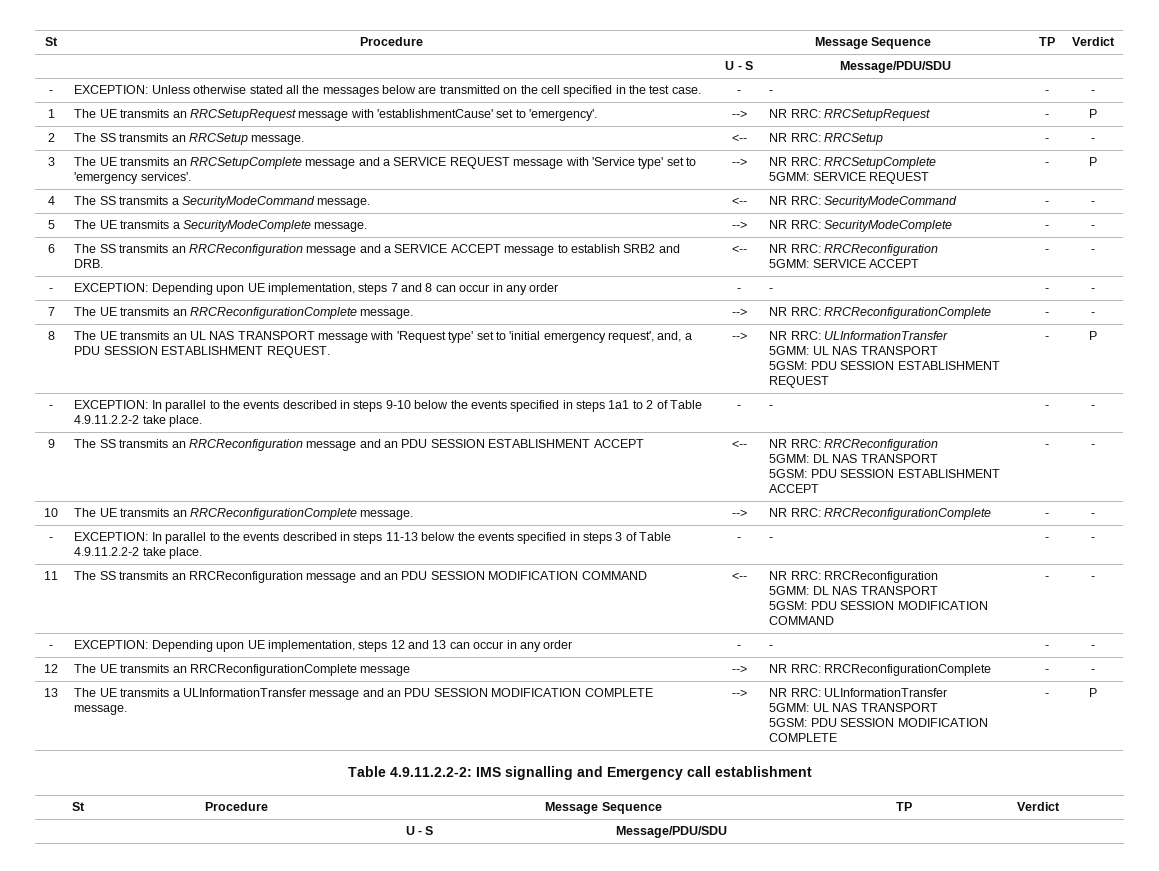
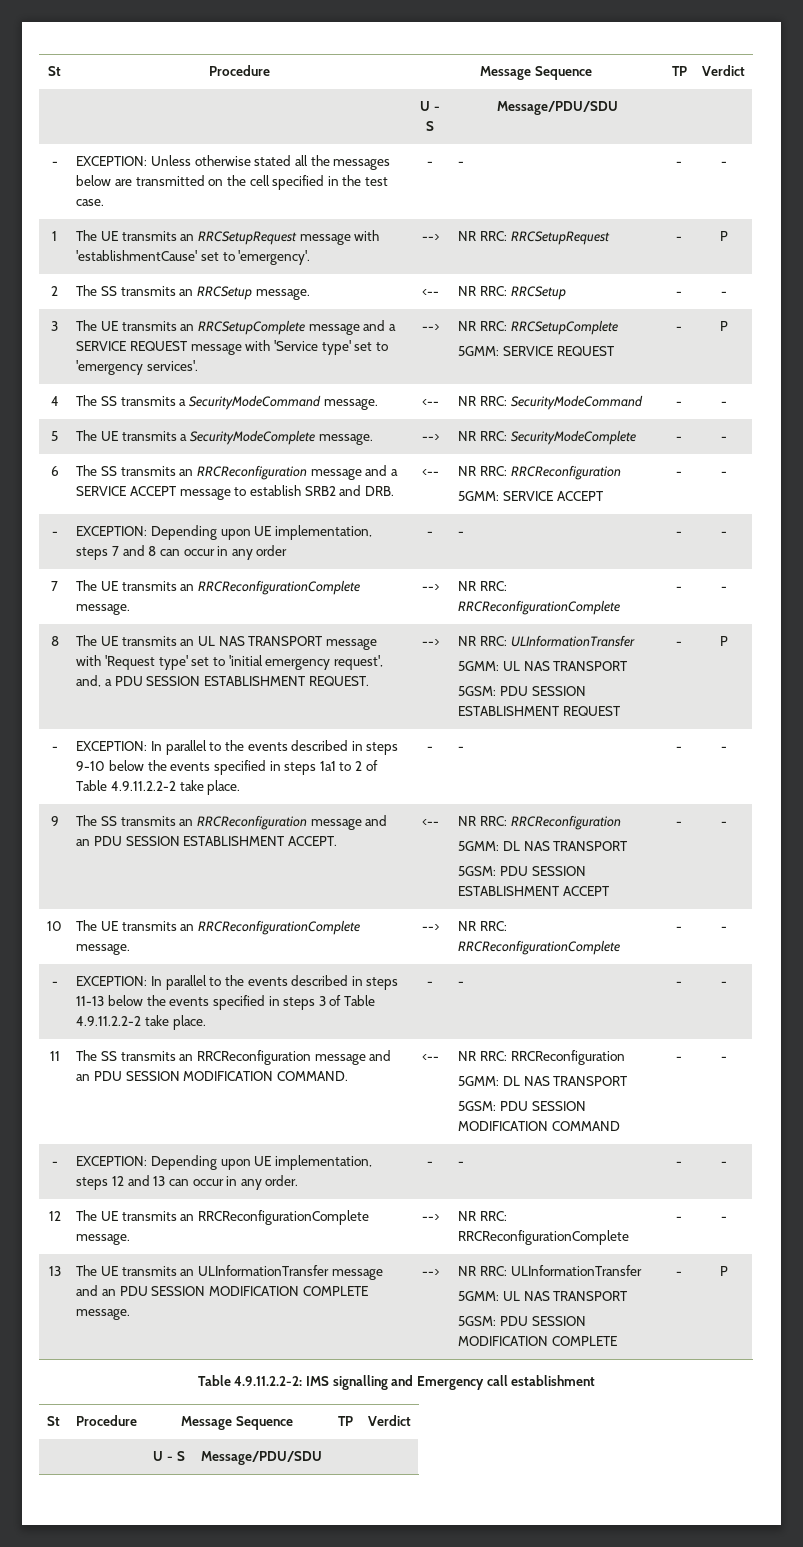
[593,439,644,448] ACCEPT -> [287,836,337,846] ACCEPT.
[581,571,647,580] COMMAND -> [276,1071,348,1081] COMMAND.
[543,640,573,649] order -> [265,1175,299,1186] order.
[360,666,411,676] message -> [76,1234,131,1245] message.
[172,690,180,697] a -> [180,1269,195,1276] an

